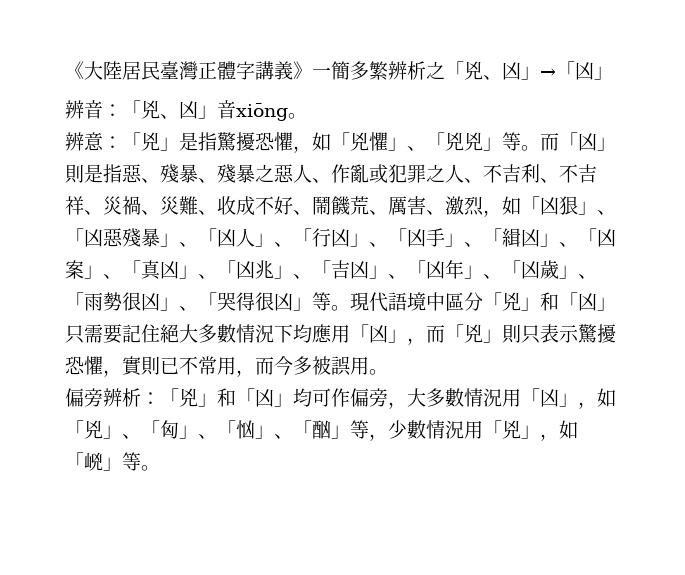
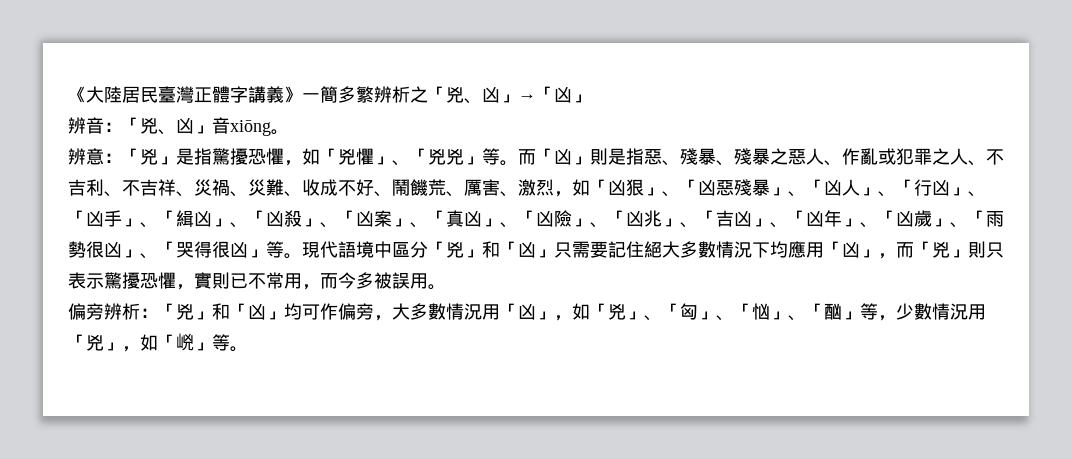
(616, 238) none -> [284,210,374,228] 殺」、「凶
(255, 270) none -> [554,210,644,228] 險」、「凶

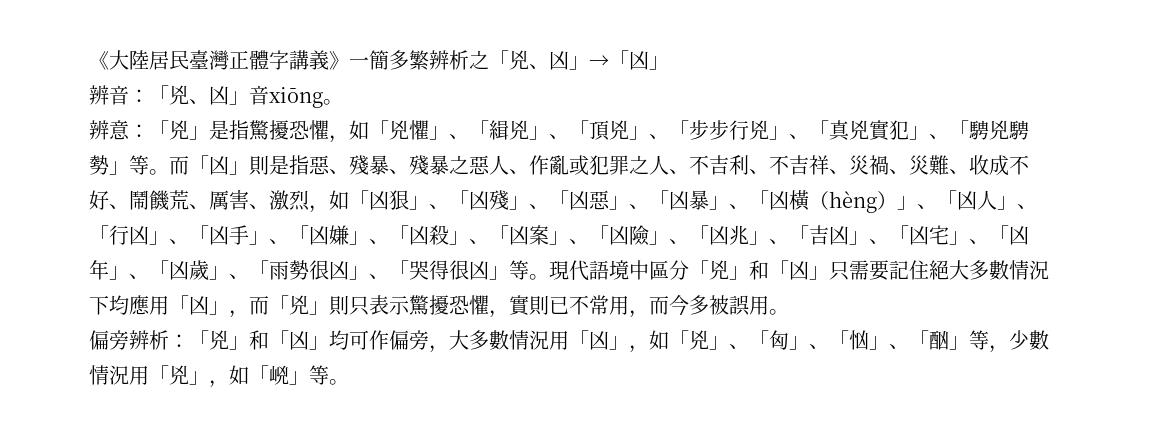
[428,148,464,165] 兇兇 -> [489,120,1029,141] [89,155,109,175] 緝兇」、「頂兇」、「步步行兇」、「真兇實犯」、「騁兇騁勢
[716,179,770,196] 惡殘暴 -> [489,190,897,213] 殘」、「凶惡」、「凶暴」、「凶橫（hèng）
[176,210,212,227] 緝凶 -> [309,225,349,245] 凶嫌
[446,210,536,228] 真凶」、「 -> (609, 234) none
(824, 218) none -> [929,225,1029,245] 宅」、「凶

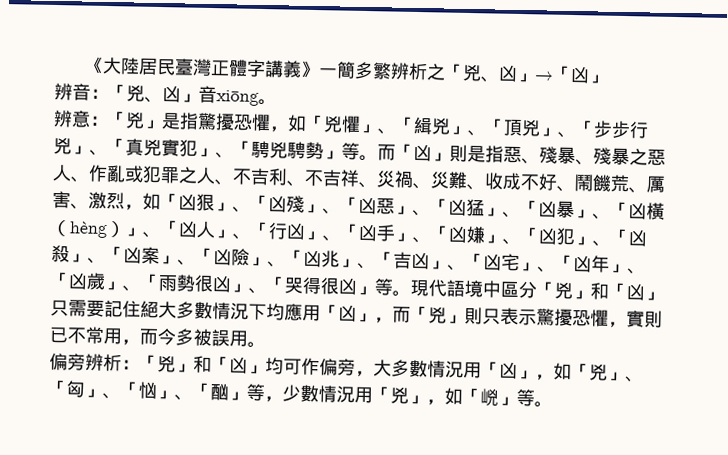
(689, 200) none -> [466,198,557,219] 猛」、「凶
(429, 235) none -> [556,227,648,247] 犯」、「凶

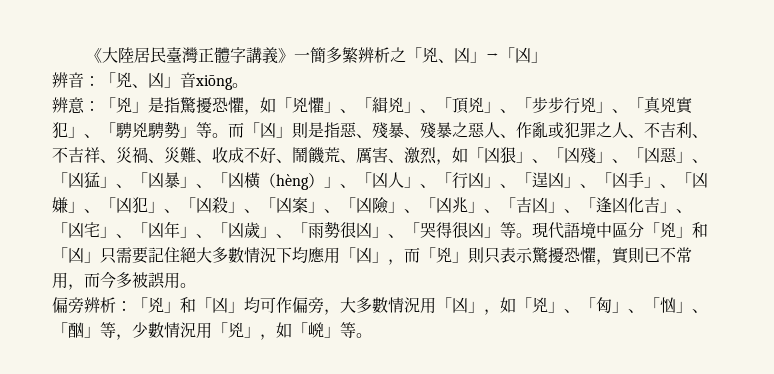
(360, 231) none -> [532,172,612,188] 逞凶」、「
(484, 260) none -> [596,197,692,213] [52,222,68,236] 逢凶化吉」、「

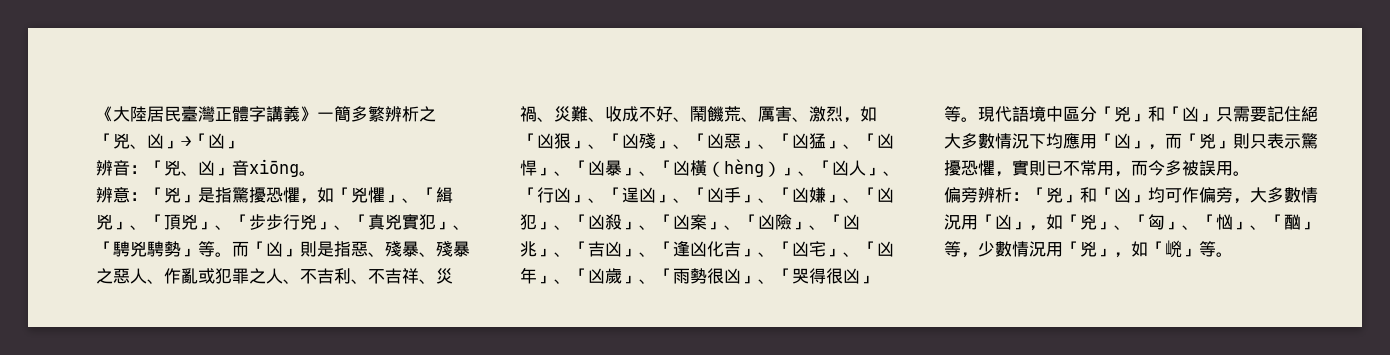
(164, 180) none -> [520,160,605,176] 悍」、「凶

